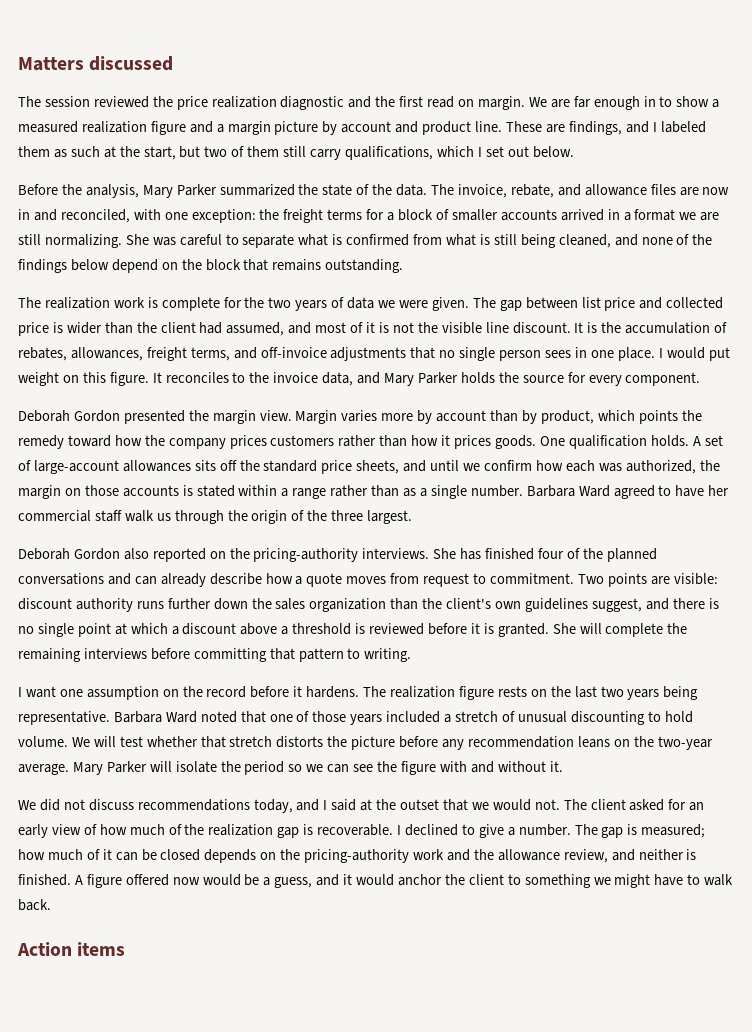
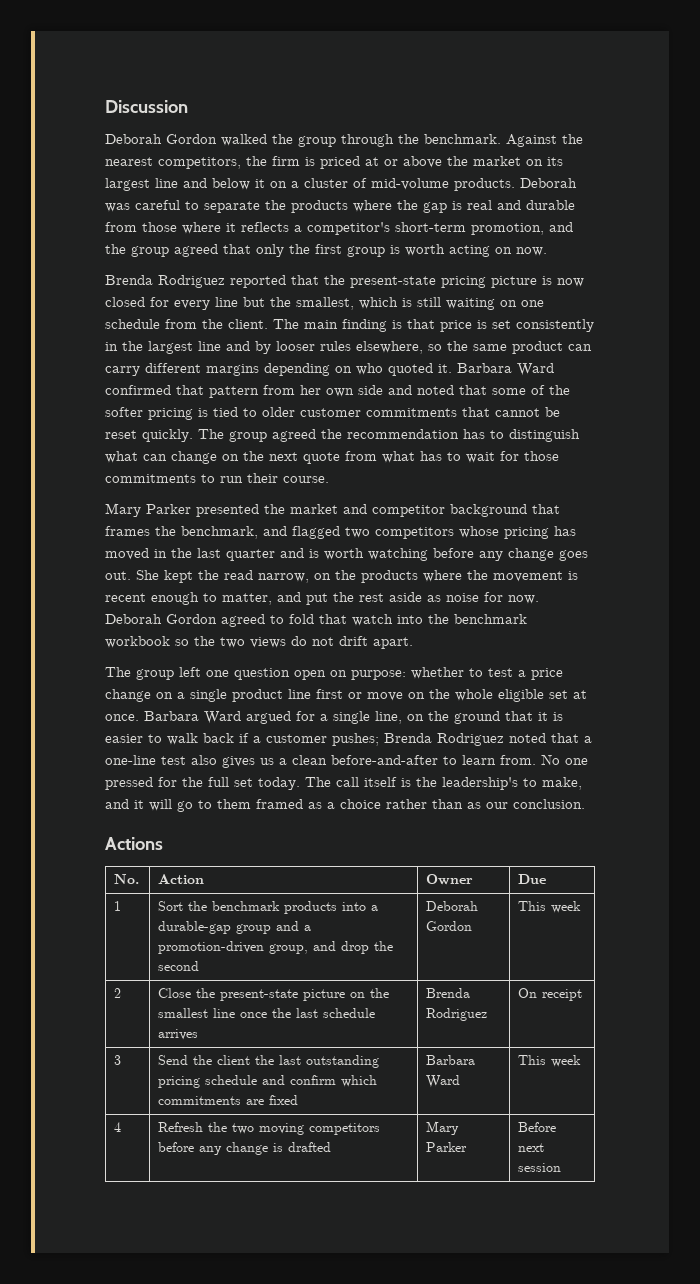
[18,56,174,71] [18,96,720,110] [18,121,706,135] [18,146,574,160] [18,184,730,198] [18,209,720,223] [18,234,713,248] [18,259,404,273] [18,297,724,311] [18,322,728,336] [18,347,730,361] [18,372,701,386] [18,410,702,424] [18,435,723,449] [18,460,720,474] [18,485,730,499] [18,510,413,524] [18,548,657,562] [18,573,718,587] [18,598,719,612] [18,623,688,637] [18,648,412,662] [18,686,699,700] [18,711,693,725] [18,736,713,750] [18,761,563,775] [18,799,705,813] [18,824,706,838] [18,849,697,863] [18,874,734,888] [18,899,51,911] [17,942,126,956] Matters discussed // The session reviewed the price realization diagnostic and the first read on margin. We are far enough in to show a measured realization figure and a margin picture by account and product line. These are findings, and I labeled them as such at the start, but two of them still carry qualifications, which I set out below. // Before the analysis, Mary Parker summarized the state of the data. The invoice, rebate, and allowance files are now in and reconciled, with one exception: the freight terms for a block of smaller accounts arrived in a format we are still normalizing. She was careful to separate what is confirmed from what is still being cleaned, and none of the findings below depend on the block that remains outstanding. // The realization work is complete for the two years of data we were given. The gap between list price and collected price is wider than the client had assumed, and most of it is not the visible line discount. It is the accumulation of rebates, allowances, freight terms, and off-invoice adjustments that no single person sees in one place. I would put weight on this figure. It reconciles to the invoice data, and Mary Parker holds the source for every component. // Deborah Gordon presented the margin view. Margin varies more by account than by product, which points the remedy toward how the company prices customers rather than how it prices goods. One qualification holds. A set of large-account allowances sits off the standard price sheets, and until we confirm how each was authorized, the margin on those accounts is stated within a range rather than as a single number. Barbara Ward agreed to have her commercial staff walk us through the origin of the three largest. // Deborah Gordon also reported on the pricing-authority interviews. She has finished four of the planned conversations and can already describe how a quote moves from request to commitment. Two points are visible: discount authority runs further down the sales organization than the client's own guidelines suggest, and there is no single point at which a discount above a threshold is reviewed before it is granted. She will complete the remaining interviews before committing that pattern to writing. // I want one assumption on the record before it hardens. The realization figure rests on the last two years being representative. Barbara Ward noted that one of those years included a stretch of unusual discounting to hold volume. We will test whether that stretch distorts the picture before any recommendation leans on the two-year average. Mary Parker will isolate the period so we can see the figure with and without it. // We did not discuss recommendations today, and I said at the outset that we would not. The client asked for an early view of how much of the realization gap is recoverable. I declined to give a number. The gap is measured; how much of it can be closed depends on the pricing-authority work and the allowance review, and neither is finished. A figure offered now would be a guess, and it would anchor the client to something we might have to walk back. // Action items -> [105,100,188,113] [105,134,583,147] [105,156,563,169] [105,178,577,191] [105,200,575,213] [105,222,573,235] [105,244,547,257] [105,275,584,288] [105,297,544,310] [105,319,594,332] [105,341,592,354] [105,363,554,376] [105,385,570,398] [105,407,560,420] [105,429,580,442] [105,451,559,464] [105,473,329,483] [105,503,560,517] [105,526,576,539] [105,548,588,561] [105,570,578,583] [105,592,539,605] [105,614,527,627] [105,636,413,649] [105,667,563,680] [105,689,587,702] [105,711,563,724] [105,733,592,746] [105,754,588,768] [105,777,582,790] [105,799,585,812] [105,837,163,850] [114,874,140,884] [158,874,205,884] [426,874,474,885] [518,874,547,884] [114,901,122,911] [158,901,379,914] [158,921,312,934] [158,941,394,954] [158,961,200,971] [426,901,479,911] [426,921,473,931] [518,901,582,913] [114,988,122,998] [158,988,390,1001] [158,1008,376,1018] [158,1029,199,1040] [426,988,471,998] [426,1008,488,1021] [518,988,583,1001] [114,1055,122,1065] [158,1055,380,1068] [158,1075,378,1088] [158,1095,299,1105] [426,1055,476,1065] [426,1075,461,1088] [518,1055,582,1067] [114,1122,122,1132] [158,1122,381,1135] [158,1142,332,1155] [426,1121,460,1135] [426,1142,468,1152] [518,1122,557,1132] [518,1143,545,1152] [518,1163,562,1172] Discussion // Deborah Gordon walked the group through the benchmark. Against the nearest competitors, the firm is priced at or above the market on its largest line and below it on a cluster of mid-volume products. Deborah was careful to separate the products where the gap is real and durable from those where it reflects a competitor's short-term promotion, and the group agreed that only the first group is worth acting on now. // Brenda Rodriguez reported that the present-state pricing picture is now closed for every line but the smallest, which is still waiting on one schedule from the client. The main finding is that price is set consistently in the largest line and by looser rules elsewhere, so the same product can carry different margins depending on who quoted it. Barbara Ward confirmed that pattern from her own side and noted that some of the softer pricing is tied to older customer commitments that cannot be reset quickly. The group agreed the recommendation has to distinguish what can change on the next quote from what has to wait for those commitments to run their course. // Mary Parker presented the market and competitor background that frames the benchmark, and flagged two competitors whose pricing has moved in the last quarter and is worth watching before any change goes out. She kept the read narrow, on the products where the movement is recent enough to matter, and put the rest aside as noise for now. Deborah Gordon agreed to fold that watch into the benchmark workbook so the two views do not drift apart. // The group left one question open on purpose: whether to test a price change on a single product line first or move on the whole eligible set at once. Barbara Ward argued for a single line, on the ground that it is easier to walk back if a customer pushes; Brenda Rodriguez noted that a one-line test also gives us a clean before-and-after to learn from. No one pressed for the full set today. The call itself is the leadership's to make, and it will go to them framed as a choice rather than as our conclusion. // Actions // No. | Action | Owner | Due // 1 | Sort the benchmark products into a durable-gap group and a promotion-driven group, and drop the second | Deborah Gordon | This week // 2 | Close the present-state picture on the smallest line once the last schedule arrives | Brenda Rodriguez | On receipt // 3 | Send the client the last outstanding pricing schedule and confirm which commitments are fixed | Barbara Ward | This week // 4 | Refresh the two moving competitors before any change is drafted | Mary Parker | Before next session

